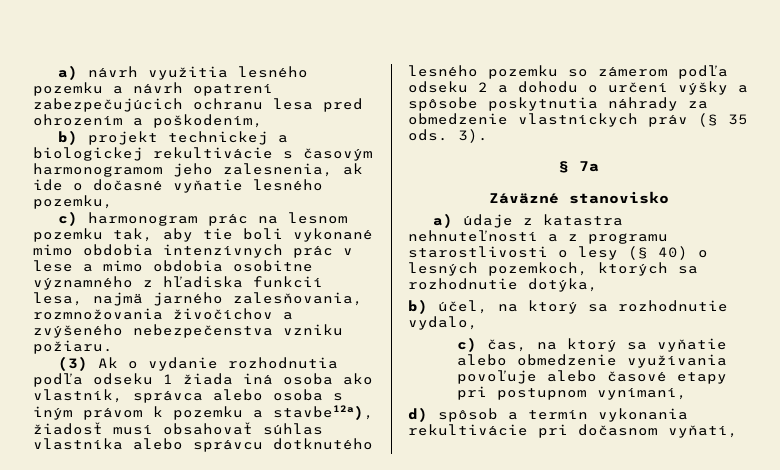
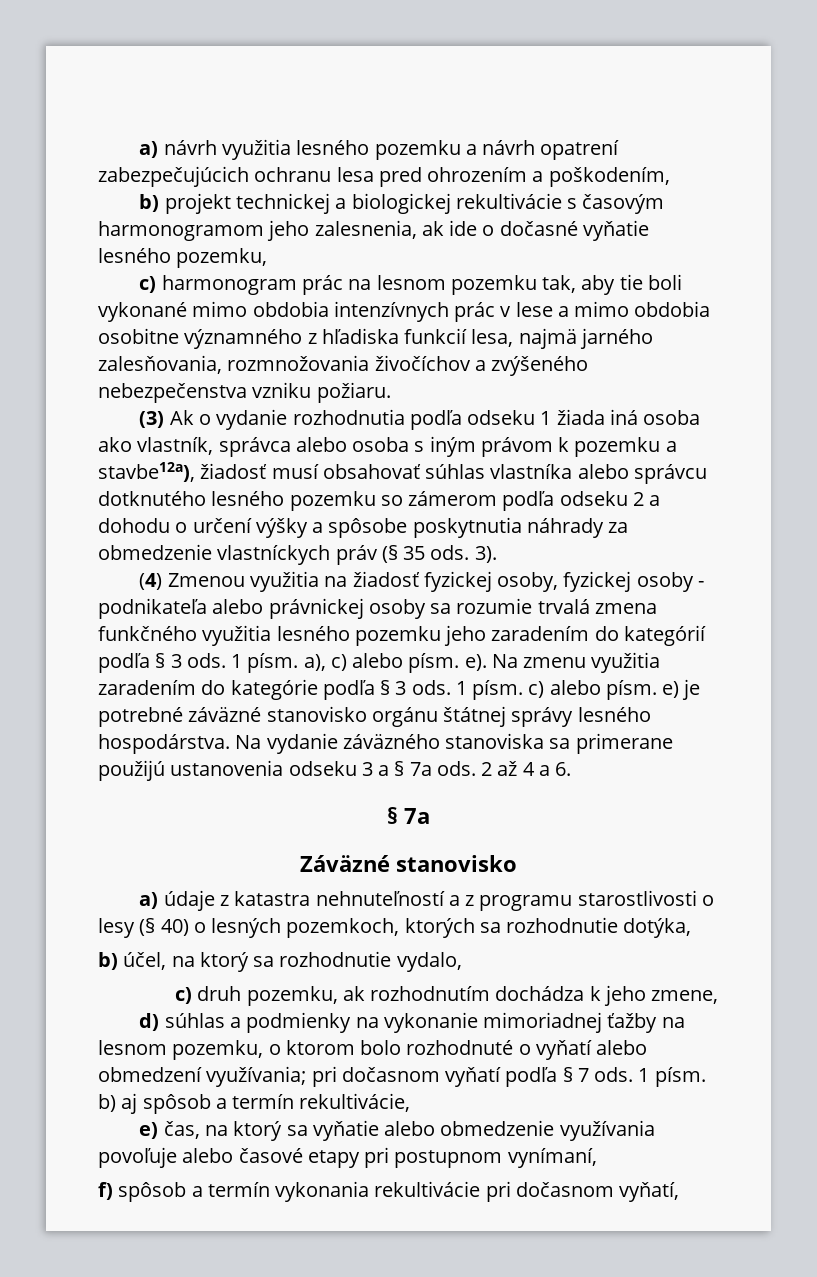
(488, 136) none -> [139,571,704,592] [98,598,657,619] [98,625,706,646] [98,652,661,673] [98,679,701,700] [98,706,651,727] [98,733,673,754] [98,760,572,781] // (4) Zmenou využitia na žiadosť fyzickej osoby, fyzickej osoby - podnikateľa alebo právnickej osoby sa rozumie trvalá zmena funkčného využitia lesného pozemku jeho zaradením do kategórií podľa § 3 ods. 1 písm. a), c) alebo písm. e). Na zmenu využitia zaradením do kategórie podľa § 3 ods. 1 písm. c) alebo písm. e) je potrebné záväzné stanovisko orgánu štátnej správy lesného hospodárstva. Na vydanie záväzného stanoviska sa primerane použijú ustanovenia odseku 3 a § 7a ods. 2 až 4 a 6.
(477, 344) none -> [197,985,719,1006] [139,1012,685,1033] [98,1040,648,1060] [98,1066,706,1087] [98,1093,411,1114] [139,1122,159,1139] druh pozemku, ak rozhodnutím dochádza k jeho zmene, // d) súhlas a podmienky na vykonanie mimoriadnej ťažby na lesnom pozemku, o ktorom bolo rozhodnuté o vyňatí alebo obmedzení využívania; pri dočasnom vyňatí podľa § 7 ods. 1 písm. b) aj spôsob a termín rekultivácie, // e)
[408,407,428,422] d) -> [98,1182,113,1200] f)

